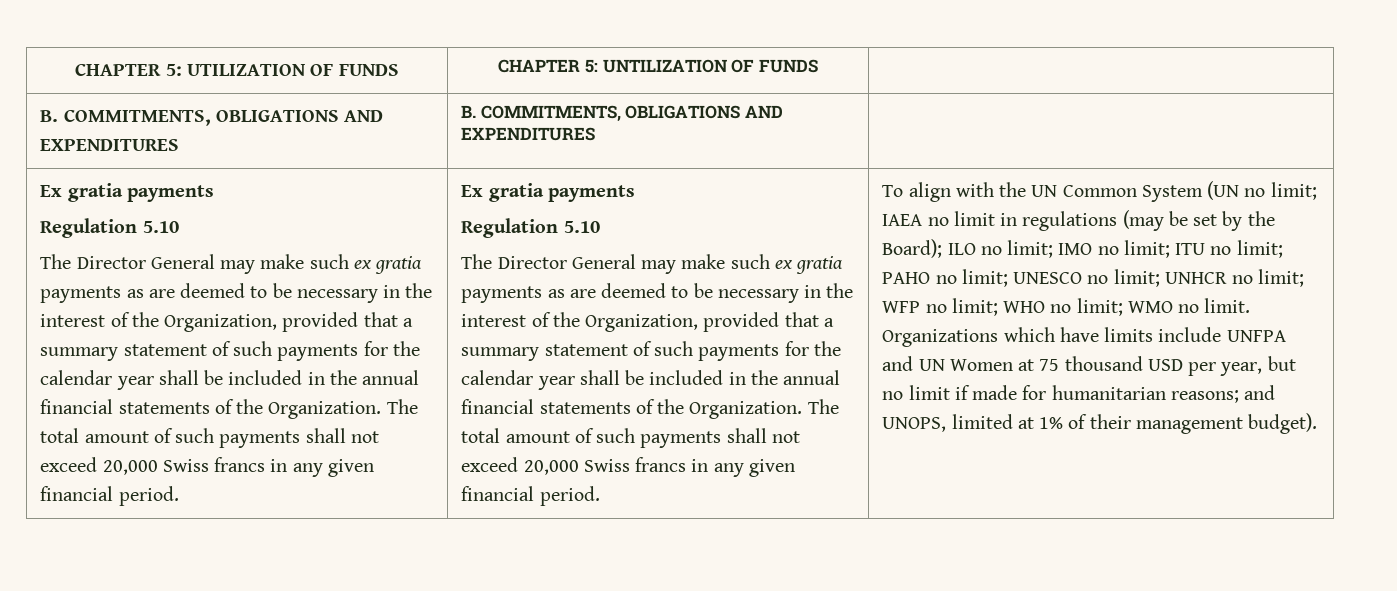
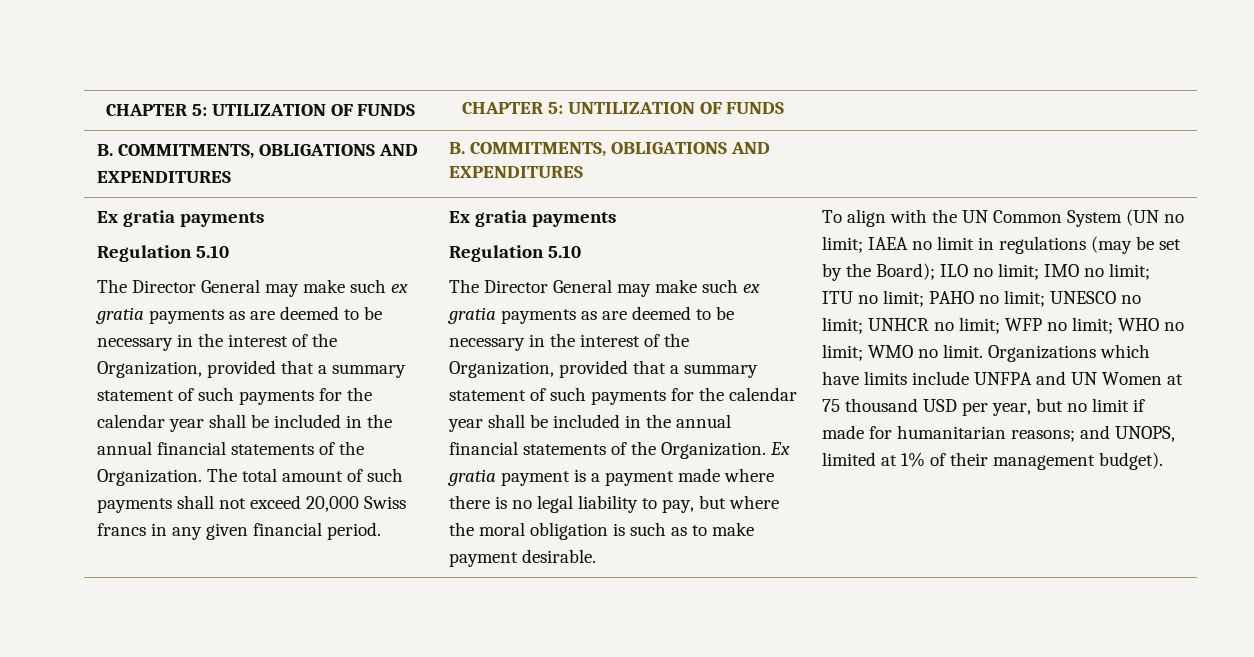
[807,399,839,414] [461,428,800,448] [461,457,795,477] [461,486,600,506] The total amount of such payments shall not exceed 20,000 Swiss francs in any given financial period. -> [769,442,790,455] [448,468,774,486] [449,495,779,513] [449,522,754,540] [449,549,597,567] Ex gratia payment is a payment made where there is no legal liability to pay, but where the moral obligation is such as to make payment desirable.

